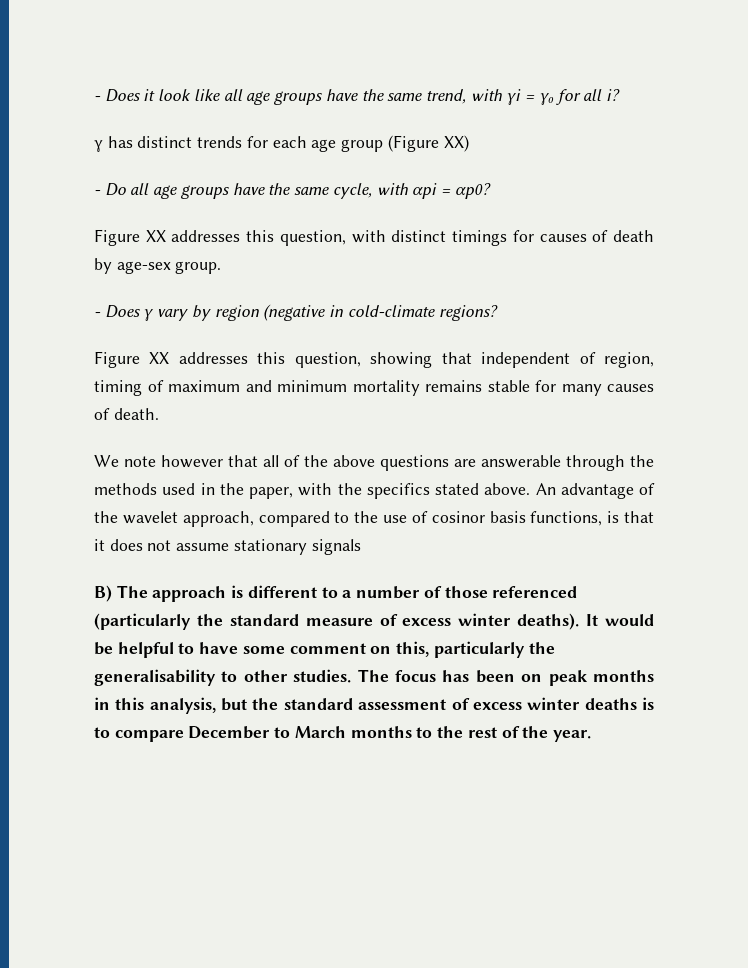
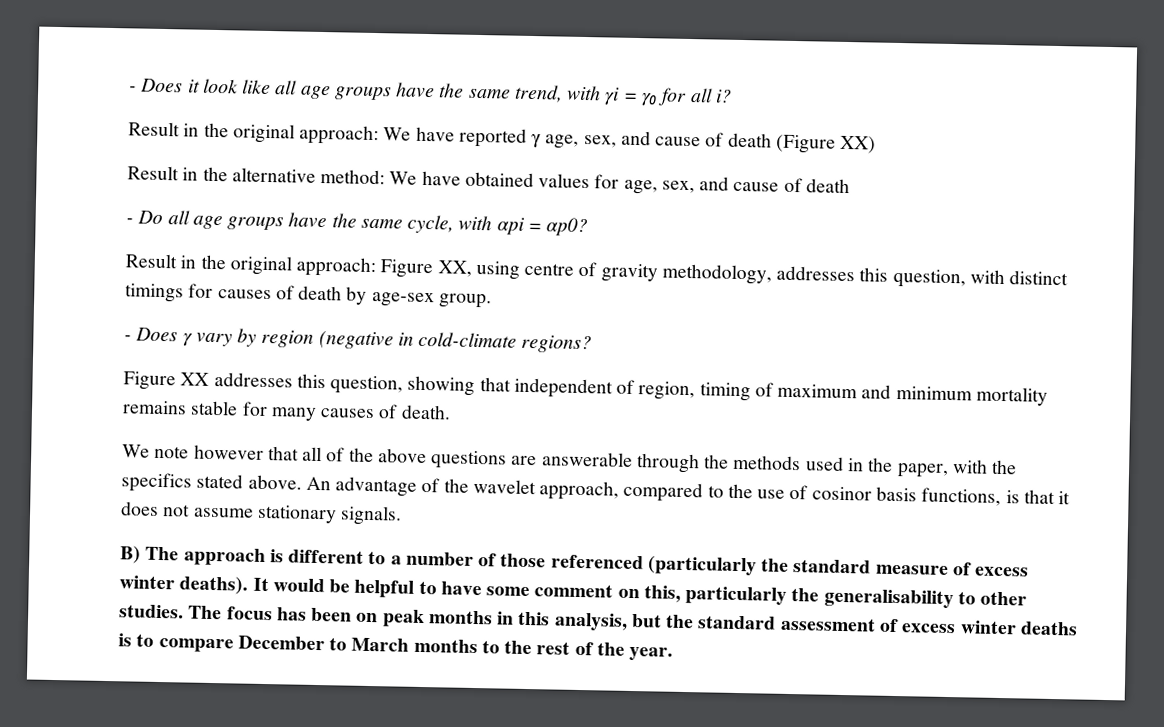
[94,135,469,152] γ has distinct trends for each age group (Figure XX) -> [128,121,877,154] [127,165,850,195] Result in the original approach: We have reported γ age, sex, and cause of death (Figure XX) // Result in the alternative method: We have obtained values for age, sex, and cause of death
[94,229,166,246] Figure XX -> [125,253,772,285] Result in the original approach: Figure XX, using centre of gravity methodology,
[311,539,361,555] signals -> [340,505,403,526] signals.

